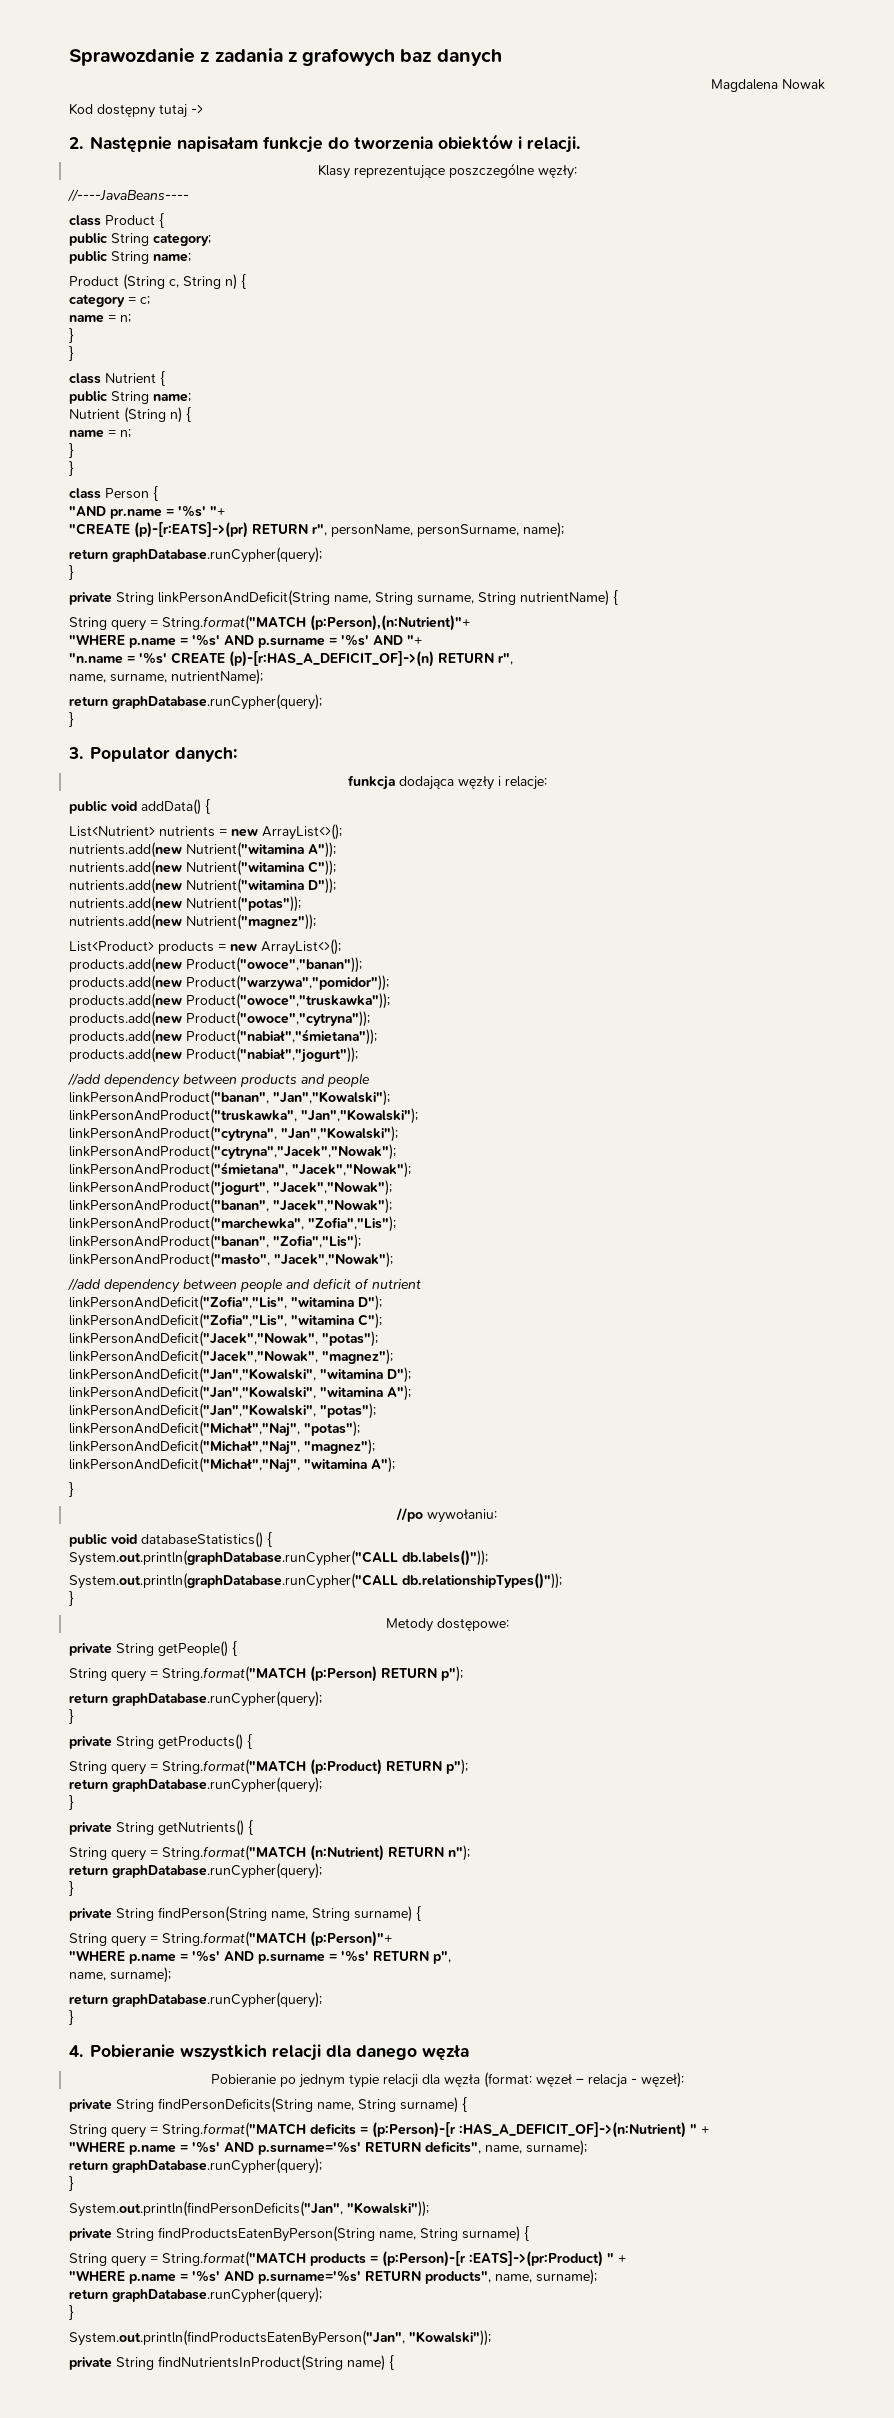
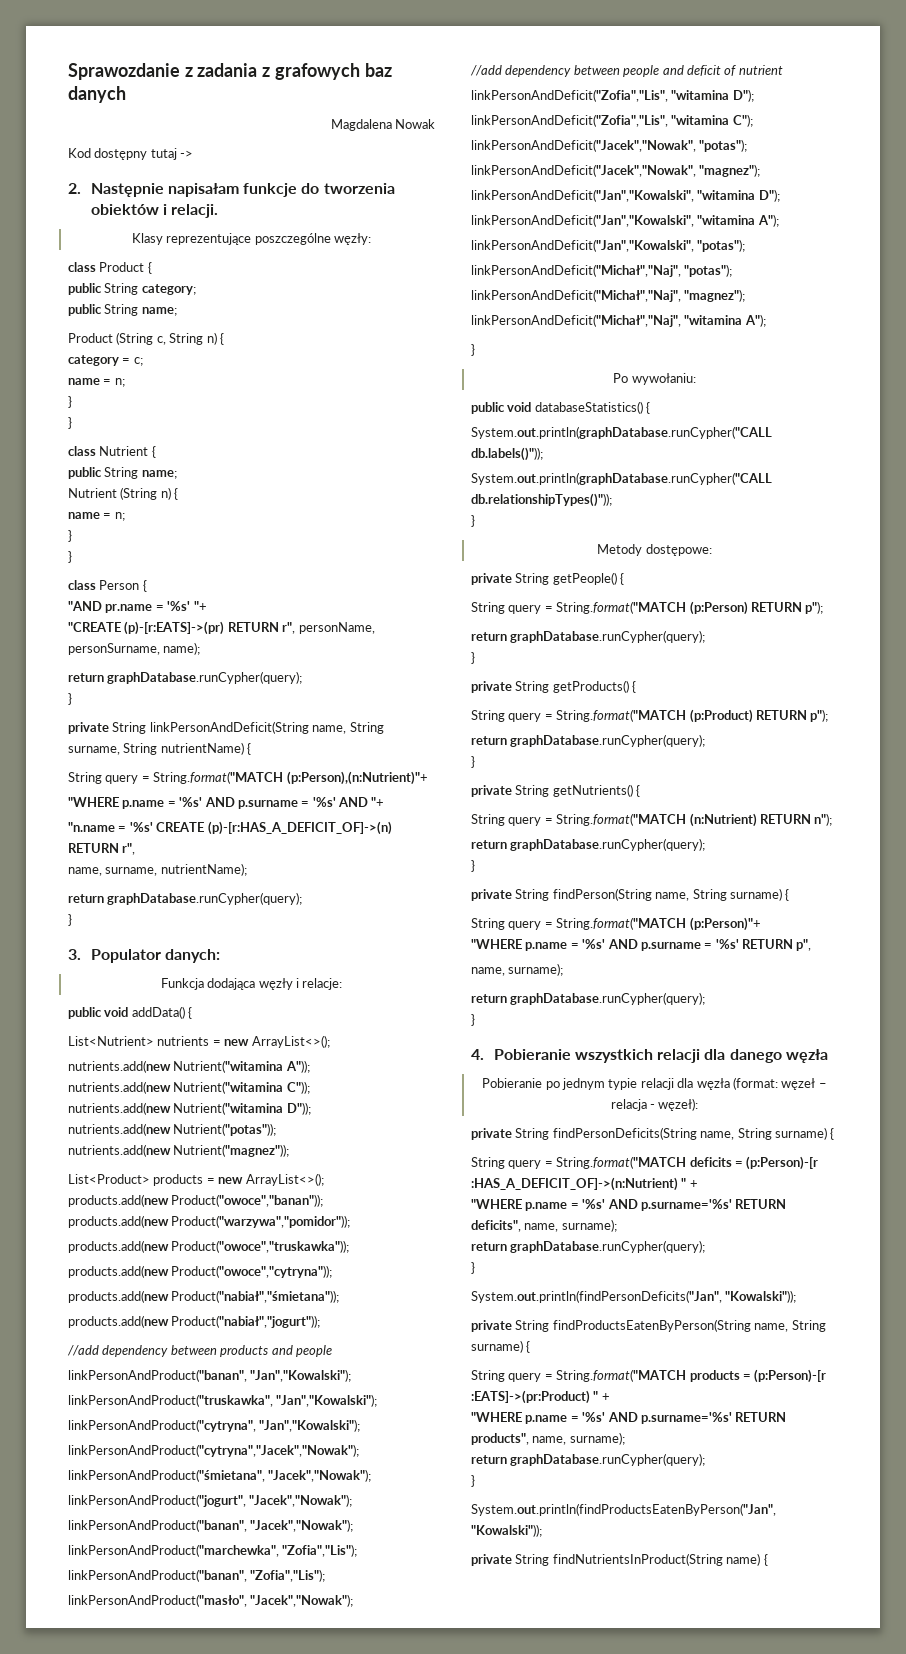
[68,189,189,202] // //----JavaBeans---- -> (372, 239) none
[347,775,395,790] funkcja -> [160,978,204,990] Funkcja
[396,1508,423,1522] //po -> [613,373,629,383] Po

